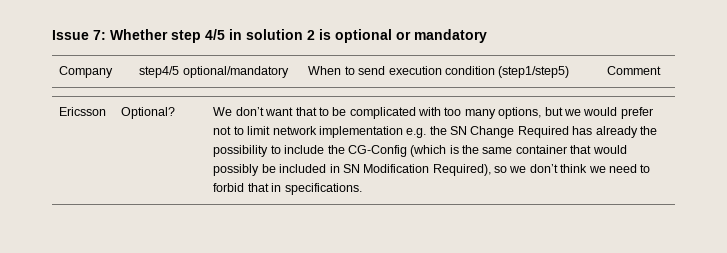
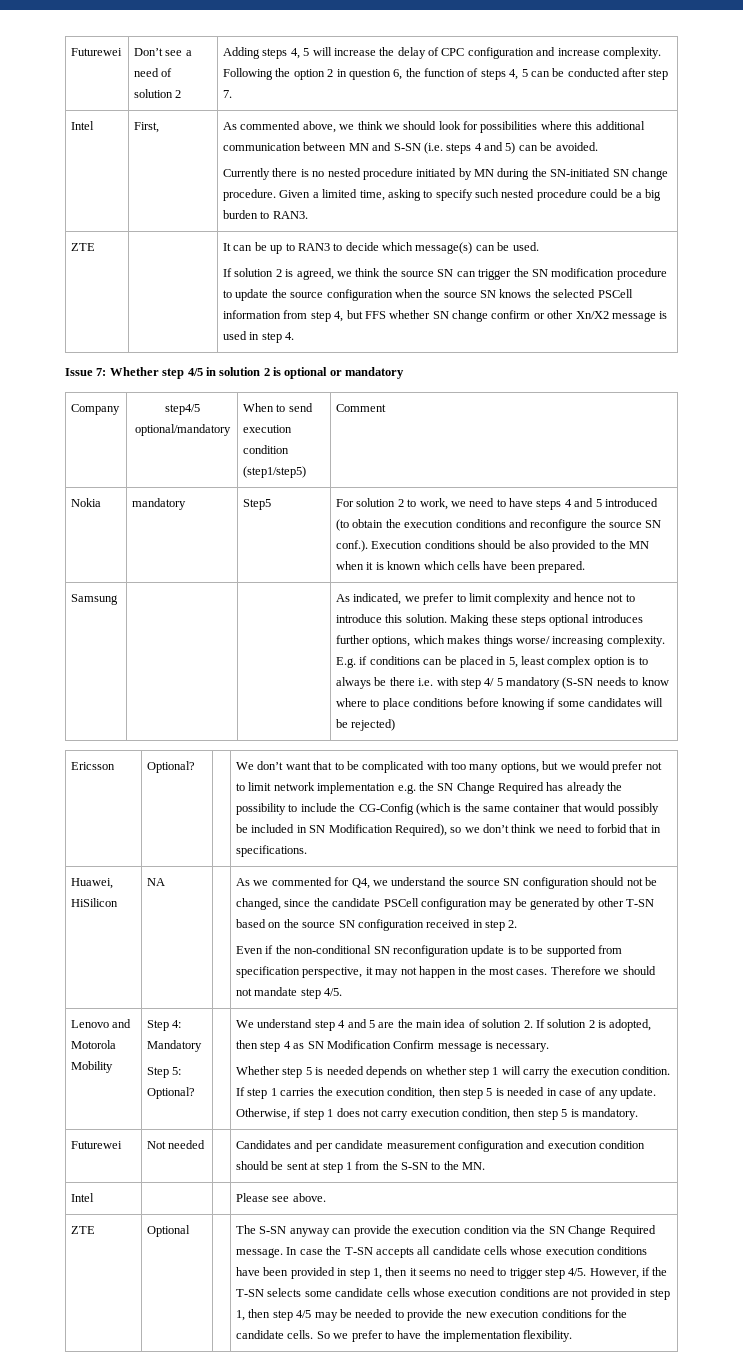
(52, 35) none -> [71,48,123,56] [134,48,192,56] [134,68,173,77] [134,89,182,98] [223,47,661,59] [223,68,669,80] [223,90,233,98] [71,121,95,130] [134,122,160,133] [223,121,645,133] [223,142,598,154] [223,168,668,180] [223,189,662,201] [223,210,308,219] [71,243,96,251] [223,242,539,254] [223,268,667,280] [223,289,633,301] [223,310,668,322] [223,331,295,343] Futurewei | Don’t see a need of solution 2 | Adding steps 4, 5 will increase the delay of CPC configuration and increase complexity. Following the option 2 in question 6, the function of steps 4, 5 can be conducted after step 7. // Intel | First, | As commented above, we think we should look for possibilities where this additional communication between MN and S-SN (i.e. steps 4 and 5) can be avoided. // Currently there is no nested procedure initiated by MN during the SN-initiated SN change procedure. Given a limited time, asking to specify such nested procedure could be a big burden to RAN3. // ZTE | | It can be up to RAN3 to decide which message(s) can be used. // If solution 2 is agreed, we think the source SN can trigger the SN modification procedure to update the source configuration when the source SN knows the selected PSCell information from step 4, but FFS whether SN change confirm or other Xn/X2 message is used in step 4. //
(662, 70) none -> [71,498,102,507] [132,498,187,510] [243,499,272,510] [336,498,658,510] [336,519,662,531] [336,540,650,552] [336,561,586,573] [71,594,119,605] [336,593,635,605] [336,614,643,626] [336,635,665,647] [336,656,648,668] [336,677,669,689] [336,698,664,710] [336,719,396,731] // Nokia | mandatory | Step5 | For solution 2 to work, we need to have steps 4 and 5 introduced (to obtain the execution conditions and reconfigure the source SN conf.). Execution conditions should be also provided to the MN when it is known which cells have been prepared. // Samsung | | | As indicated, we prefer to limit complexity and hence not to introduce this solution. Making these steps optional introduces further options, which makes things worse/ increasing complexity. E.g. if conditions can be placed in 5, least complex option is to always be there i.e. with step 4/ 5 mandatory (S-SN needs to know where to place conditions before knowing if some candidates will be rejected)
(362, 189) none -> [71,878,114,889] [71,898,119,907] [147,878,166,886] [236,877,657,889] [236,898,655,910] [236,919,518,931] [236,945,623,957] [236,966,656,978] [236,987,343,999] [71,1019,132,1028] [71,1040,117,1049] [71,1061,114,1073] [147,1020,182,1031] [147,1040,203,1052] [147,1067,182,1078] [147,1087,196,1099] [236,1019,652,1031] [236,1040,550,1052] [236,1066,671,1078] [236,1087,657,1099] [236,1108,638,1120] [71,1141,123,1149] [147,1140,206,1149] [236,1140,646,1152] [236,1161,486,1173] [71,1193,95,1202] [236,1193,326,1202] [71,1226,96,1234] [147,1225,191,1237] [236,1225,656,1237] [236,1246,648,1258] [236,1267,668,1279] [236,1288,670,1300] [236,1309,628,1321] [236,1330,573,1342] // Huawei, HiSilicon | NA | | As we commented for Q4, we understand the source SN configuration should not be changed, since the candidate PSCell configuration may be generated by other T-SN based on the source SN configuration received in step 2. // Even if the non-conditional SN reconfiguration update is to be supported from specification perspective, it may not happen in the most cases. Therefore we should not mandate step 4/5. // Lenovo and Motorola Mobility | Step 4: Mandatory // Step 5: Optional? | | We understand step 4 and 5 are the main idea of solution 2. If solution 2 is adopted, then step 4 as SN Modification Confirm message is necessary. // Whether step 5 is needed depends on whether step 1 will carry the execution condition. If step 1 carries the execution condition, then step 5 is needed in case of any update. Otherwise, if step 1 does not carry execution condition, then step 5 is mandatory. // Futurewei | Not needed | | Candidates and per candidate measurement configuration and execution condition should be sent at step 1 from the S-SN to the MN. // Intel | | | Please see above. // ZTE | Optional | | The S-SN anyway can provide the execution condition via the SN Change Required message. In case the T-SN accepts all candidate cells whose execution conditions have been provided in step 1, then it seems no need to trigger step 4/5. However, if the T-SN selects some candidate cells whose execution conditions are not provided in step 1, then step 4/5 may be needed to provide the new execution conditions for the candidate cells. So we prefer to have the implementation flexibility.

